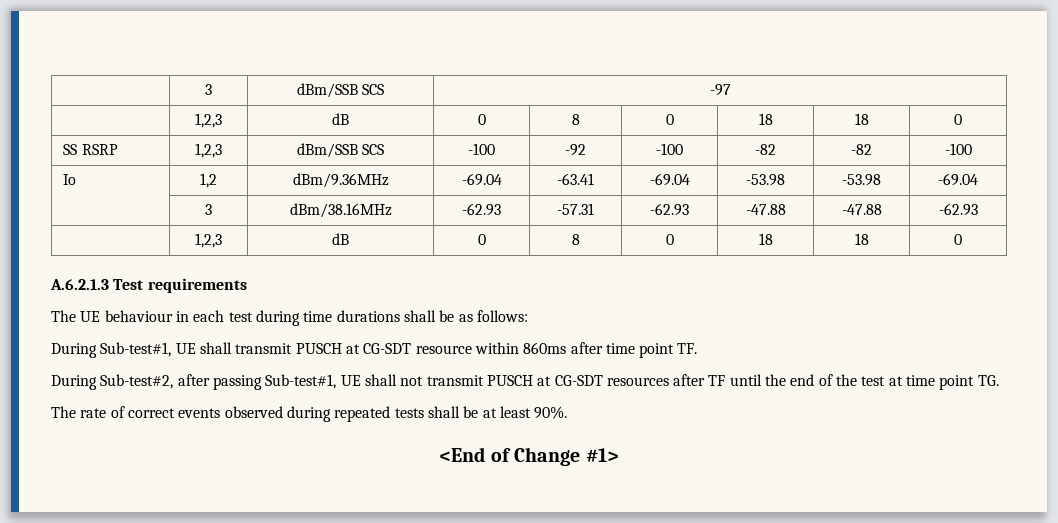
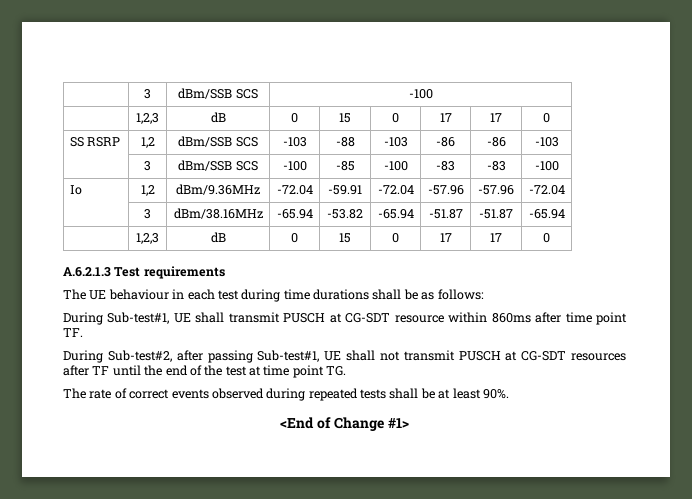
[205,84,212,95] [296,83,385,98] [709,84,731,96] [195,113,222,128] [332,113,349,125] [477,114,486,125] [571,114,580,125] [665,114,674,125] [758,113,773,125] [854,113,869,125] | 3 | dBm/SSB SCS | -97 // | 1,2,3 | dB | 0 | 8 | 0 | 18 | 18 -> [144,89,151,99] [178,88,258,99] [408,89,433,99] [136,113,159,124] [210,112,226,123] [291,113,298,123] [339,113,351,123] [392,113,399,123] [439,113,452,122] [490,113,502,122] | 3 | dBm/SSB SCS | -100 // | 1,2,3 | dB | 0 | 15 | 0 | 17 | 17
[195,143,222,158] 1,2,3 -> [140,137,155,148] [178,136,258,147] [282,137,307,147] [335,137,355,147] [383,137,408,147] [436,137,455,147] [486,137,506,147] [534,137,559,147] [144,161,151,171] 1,2 | dBm/SSB SCS | -103 | -88 | -103 | -86 | -86 | -103 // | 3
[565,144,586,156] [656,143,683,155] [755,144,776,155] [851,144,872,155] -92 | -100 | -82 | -82 -> [335,161,355,171] [383,161,408,171] [436,161,455,171] [486,161,506,171] -85 | -100 | -83 | -83
[461,173,502,186] [557,173,594,185] [649,173,690,186] [746,174,785,186] [842,174,881,186] [938,173,978,186] [205,204,212,215] [289,203,392,218] [462,203,501,216] [557,203,594,215] [650,203,689,216] [745,204,786,215] [841,204,882,215] [938,203,978,216] [195,233,222,248] [332,233,349,245] [477,234,486,245] [571,234,580,245] [665,234,674,245] [758,233,773,245] [854,233,869,245] -69.04 | -63.41 | -69.04 | -53.98 | -53.98 | -69.04 // | 3 | dBm/38.16MHz | -62.93 | -57.31 | -62.93 | -47.88 | -47.88 | -62.93 // | 1,2,3 | dB | 0 | 8 | 0 | 18 | 18 -> [276,185,313,195] [328,185,362,195] [377,185,414,195] [427,185,464,195] [478,185,514,195] [528,185,565,195] [144,209,151,219] [173,208,263,219] [276,209,313,219] [327,209,363,219] [377,209,414,219] [428,209,463,219] [479,209,513,219] [528,209,565,219] [136,233,159,244] [210,232,226,243] [291,233,298,243] [339,233,351,243] [392,233,399,243] [439,233,452,242] [490,233,502,242] -72.04 | -59.91 | -72.04 | -57.96 | -57.96 | -72.04 // | 3 | dBm/38.16MHz | -65.94 | -53.82 | -65.94 | -51.87 | -51.87 | -65.94 // | 1,2,3 | dB | 0 | 15 | 0 | 17 | 17

